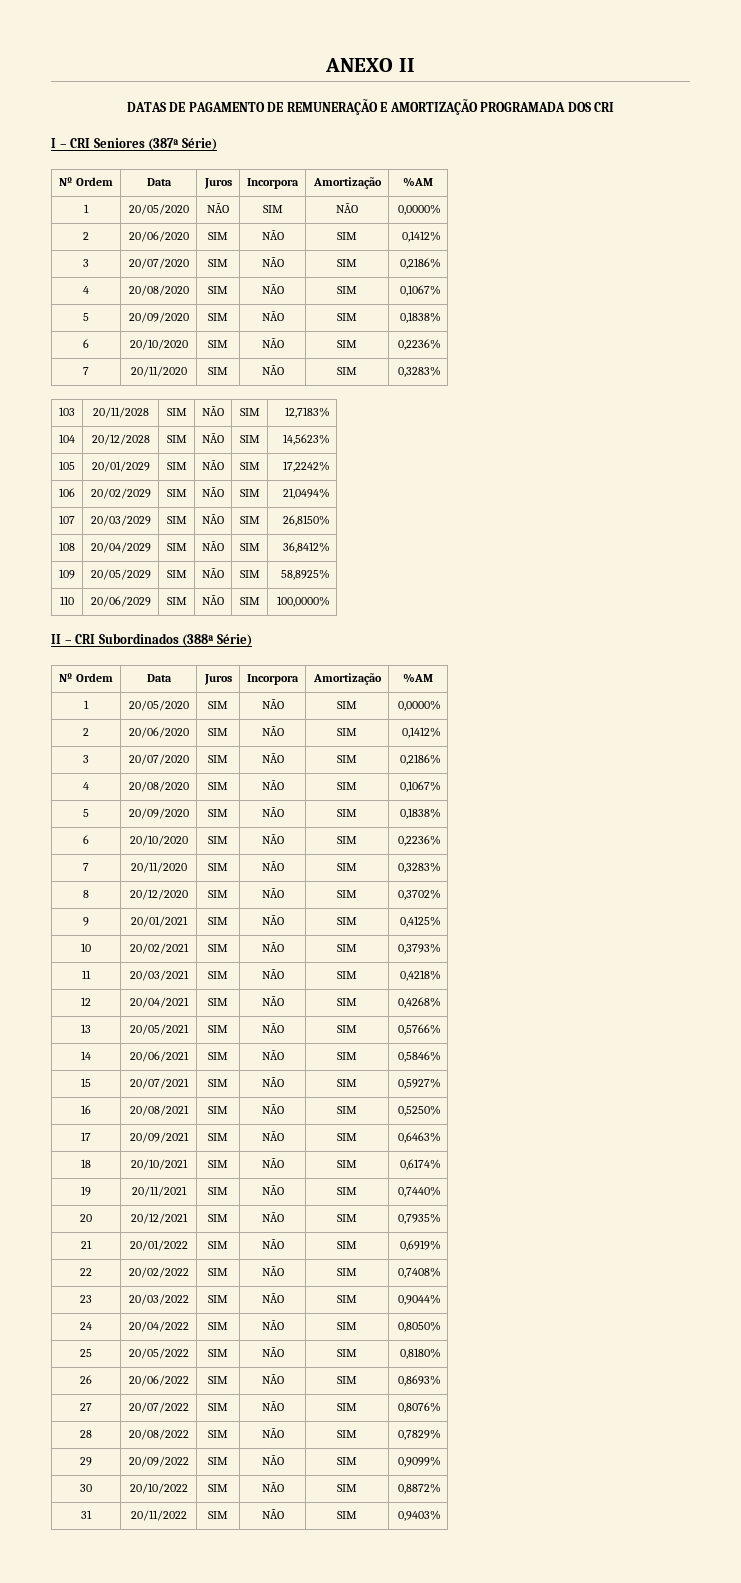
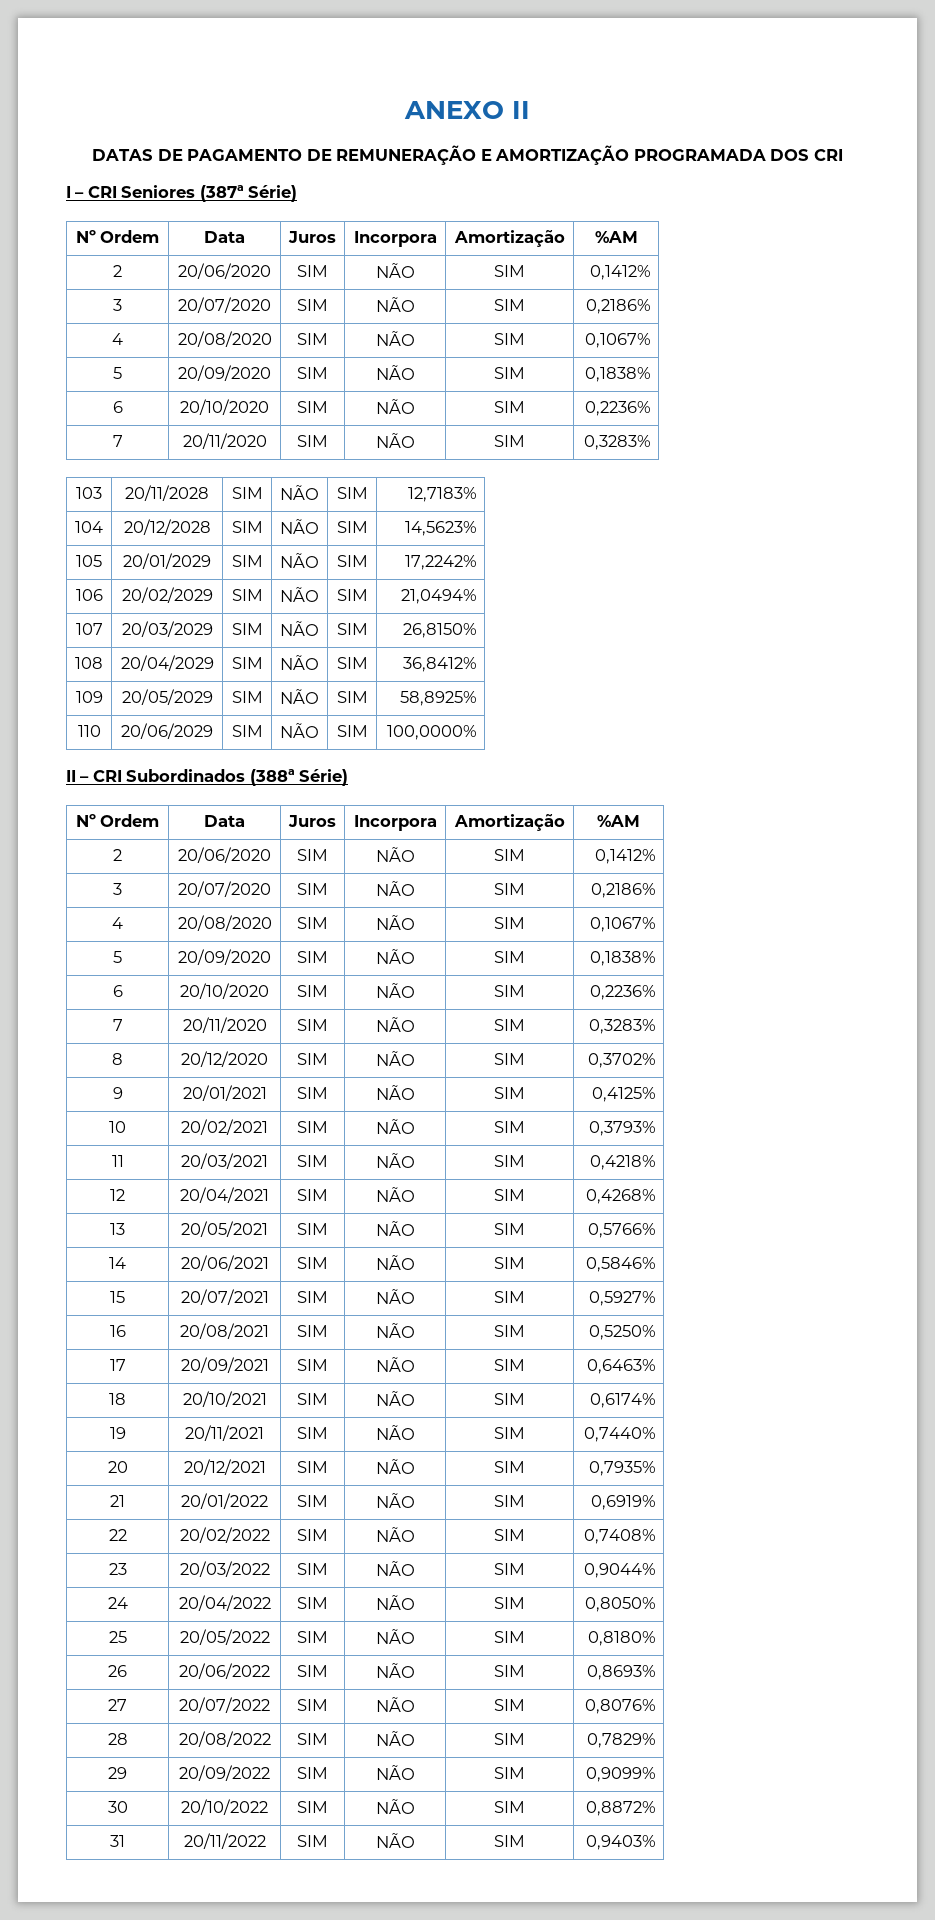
[84,204,89,213] [128,204,189,215] [207,203,229,213] [262,205,283,213] [336,203,358,213] [397,204,441,215] // 1 | 20/05/2020 | NÃO | SIM | NÃO | 0,0000% -> (638, 237) none
[84,700,89,709] [128,700,189,711] [208,701,228,709] [261,699,284,709] [337,701,357,709] [397,700,441,711] // 1 | 20/05/2020 | SIM | NÃO | SIM | 0,0000% -> (640, 821) none

